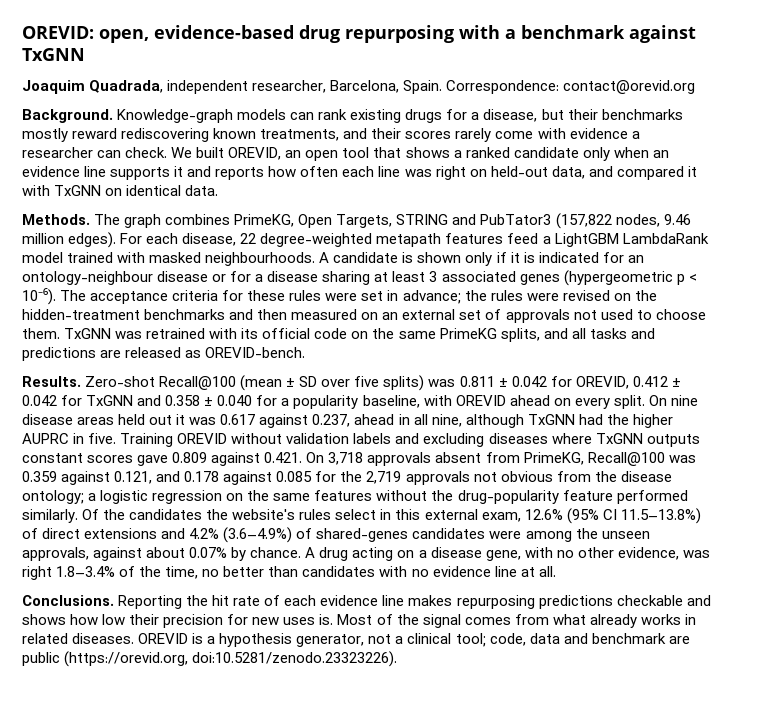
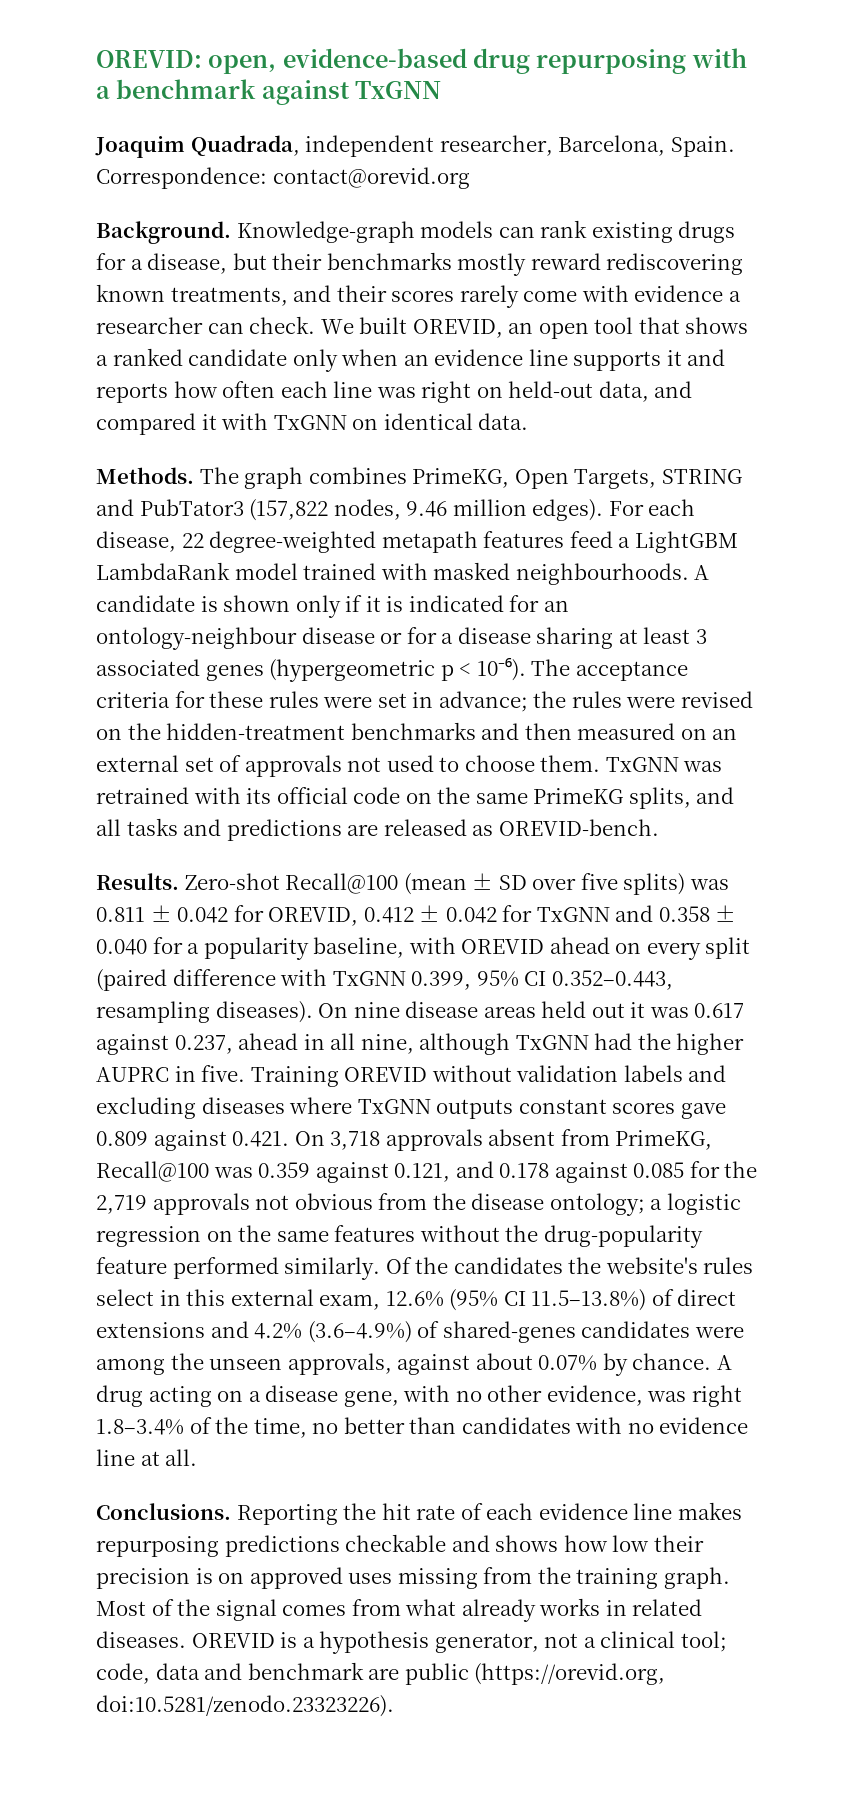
[613,395,645,409] split. -> [705,937,751,959] [96,969,673,991] [96,1001,313,1023] split (paired difference with TxGNN 0.399, 95% CI 0.352–0.443, resampling diseases).
[227,614,334,625] for new uses is. -> [195,1567,730,1589] is on approved uses missing from the training graph.

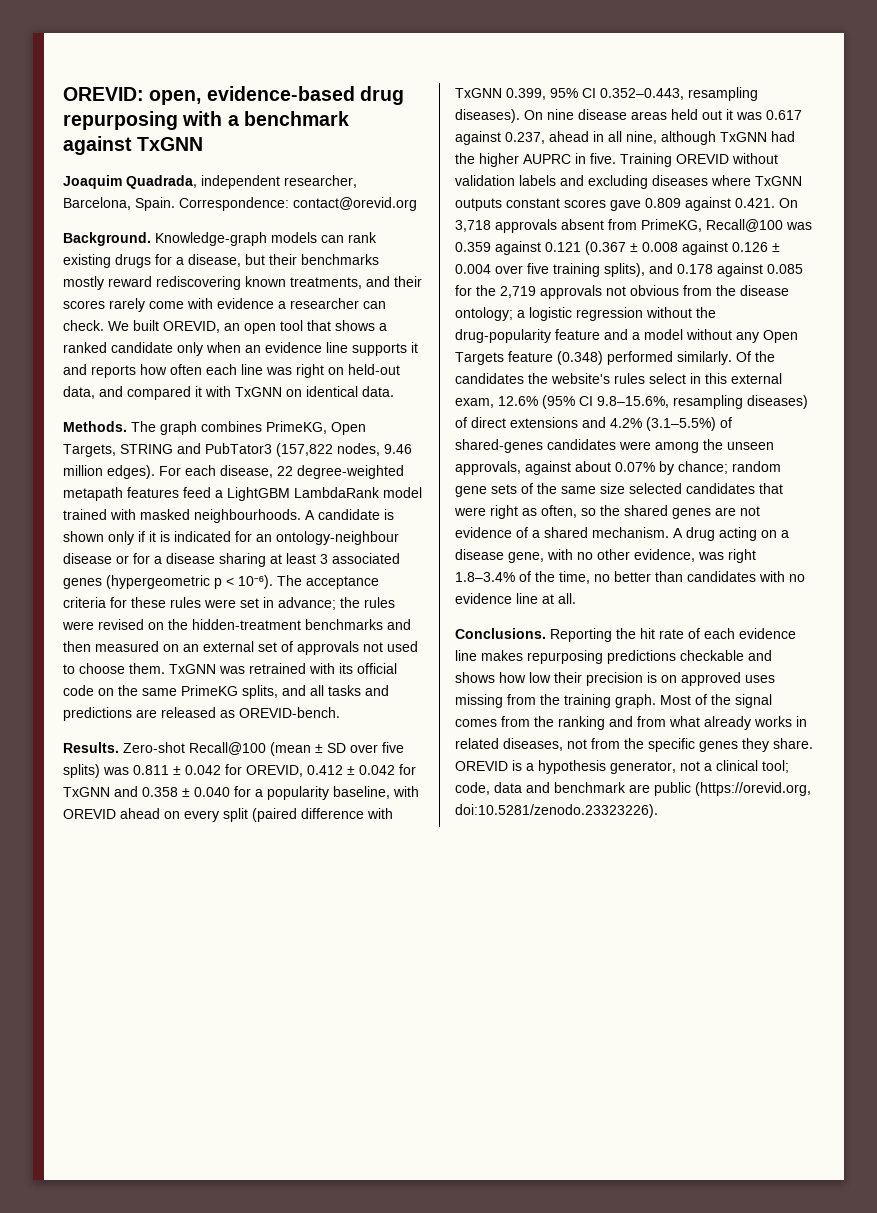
[394,1163,451,1182] 0.121, -> [545,241,780,255] [455,263,645,277] 0.121 (0.367 ± 0.008 against 0.126 ± 0.004 over five training splits),
[206,1225,703,1248] [96,1257,167,1274] on the same features without the drug-popularity feature -> [646,307,716,318] [455,329,798,343] [455,351,603,365] without the drug-popularity feature and a model without any Open Targets feature (0.348)
[531,1289,647,1311] 11.5–13.8%) -> [597,395,808,409] 9.8–15.6%, resampling diseases)
[307,1321,412,1343] (3.6–4.9%) -> [646,417,716,431] (3.1–5.5%)
[632,1353,712,1370] chance. -> [678,461,781,474] [455,483,783,497] [454,505,760,519] [455,527,669,538] chance; random gene sets of the same size selected candidates that were right as often, so the shared genes are not evidence of a shared mechanism.
(401, 1607) none -> [534,716,666,730] the ranking and from
[96,1631,186,1648] diseases. -> [503,738,813,752] diseases, not from the specific genes they share.

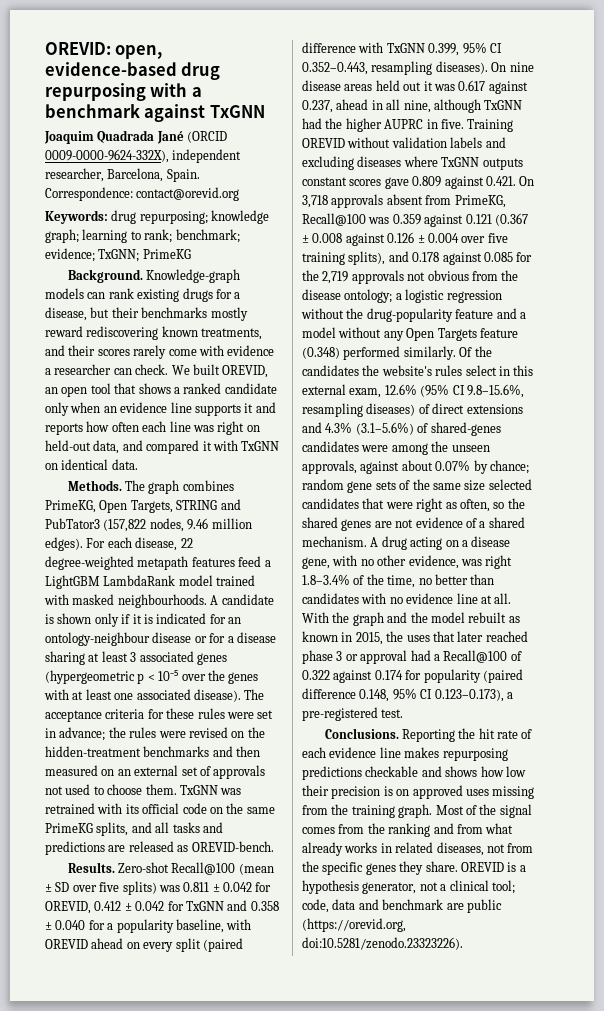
[126,175,197,189] Quadrada, -> [97,130,228,144] [45,149,169,163] Quadrada Jané (ORCID 0009-0000-9624-332X),
(417, 204) none -> [45,210,270,224] [45,229,240,243] [45,248,191,262] // Keywords: drug repurposing; knowledge graph; learning to rank; benchmark; evidence; TxGNN; PrimeKG
[238,575,273,589] 10⁻⁶). -> [158,670,259,684] [44,689,241,702] 10⁻⁵ over the genes with at least one associated disease).
[610,417,716,431] 4.2% (3.1–5.5%) -> [325,422,414,435] 4.3% (3.1–5.6%)
(576, 598) none -> [302,612,520,626] [302,631,528,645] [302,650,522,664] [302,669,523,683] [302,688,513,702] [302,707,404,721] With the graph and the model rebuilt as known in 2015, the uses that later reached phase 3 or approval had a Recall@100 of 0.322 against 0.174 for popularity (paired difference 0.148, 95% CI 0.123–0.173), a pre-registered test.

